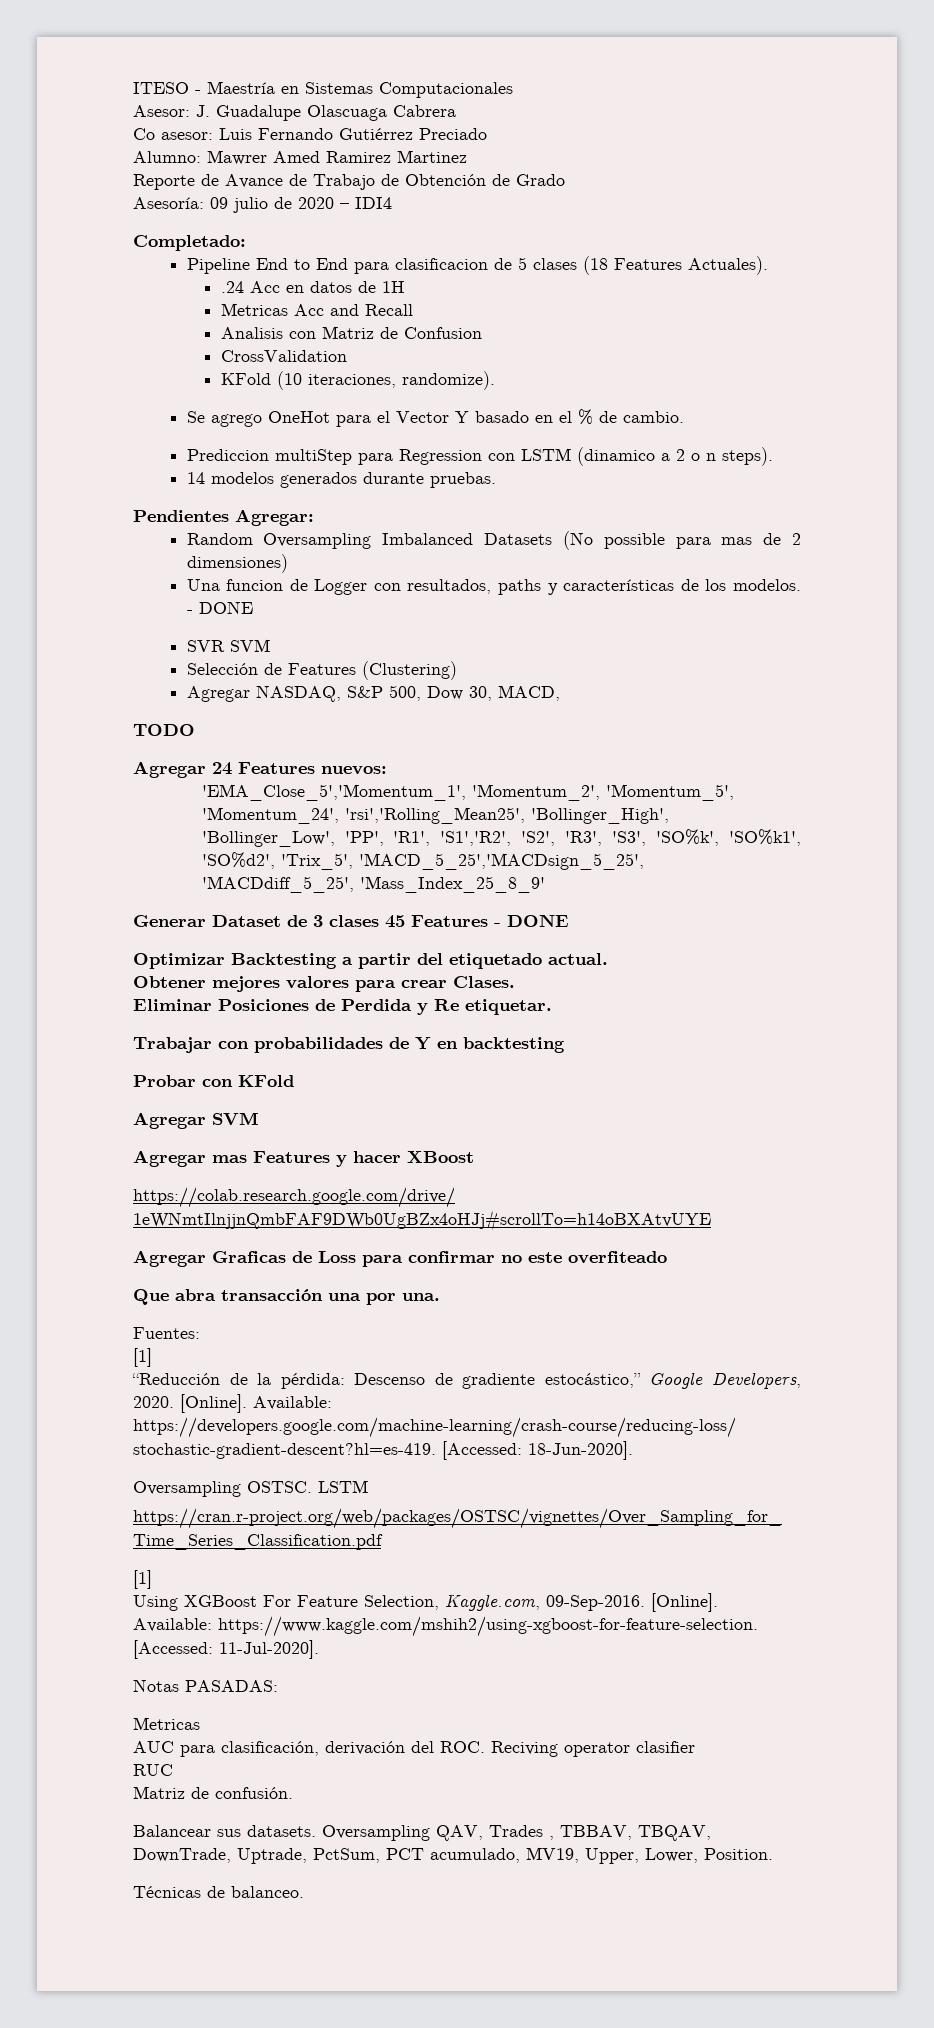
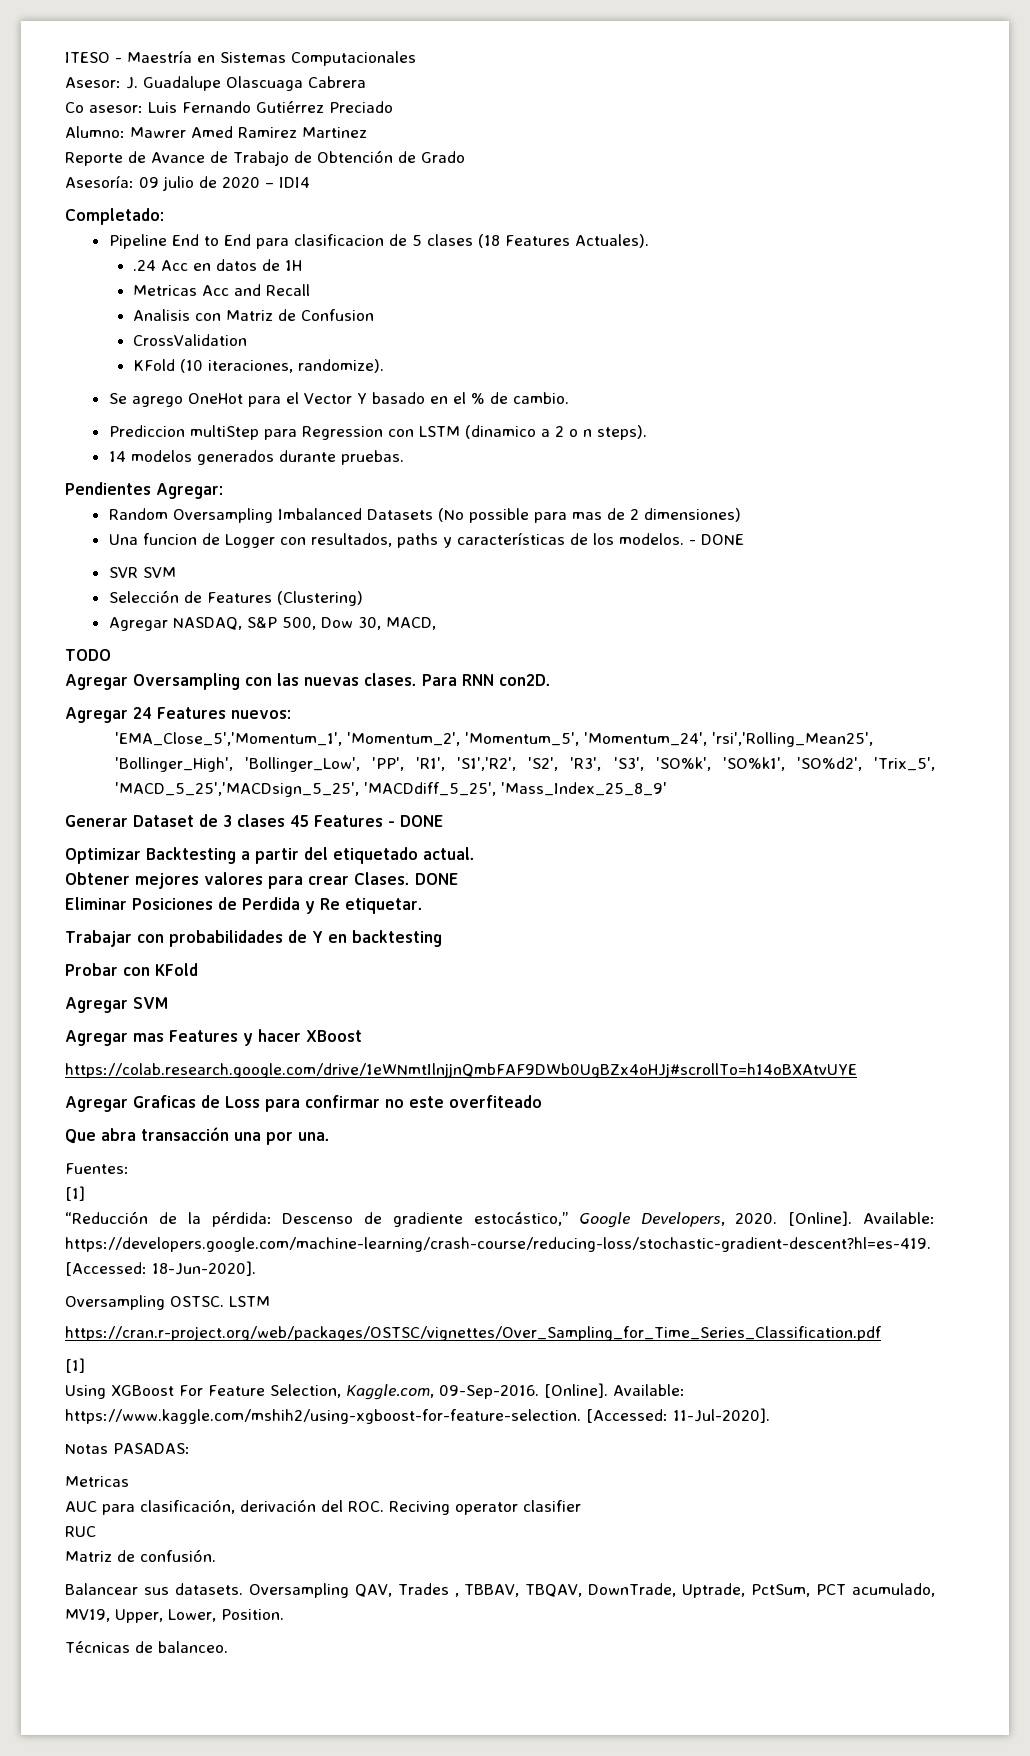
(195, 730) none -> [65,673,551,690] // Agregar Oversampling con las nuevas clases. Para RNN con2D.
(515, 982) none -> [415,873,459,885] DONE

